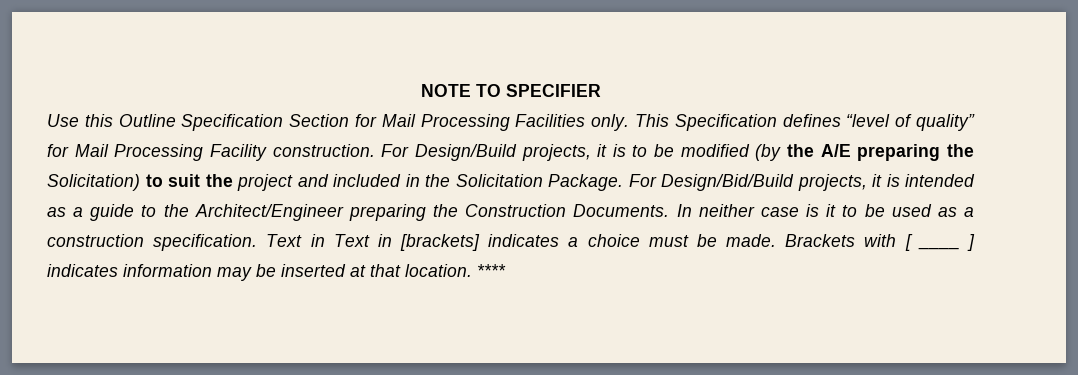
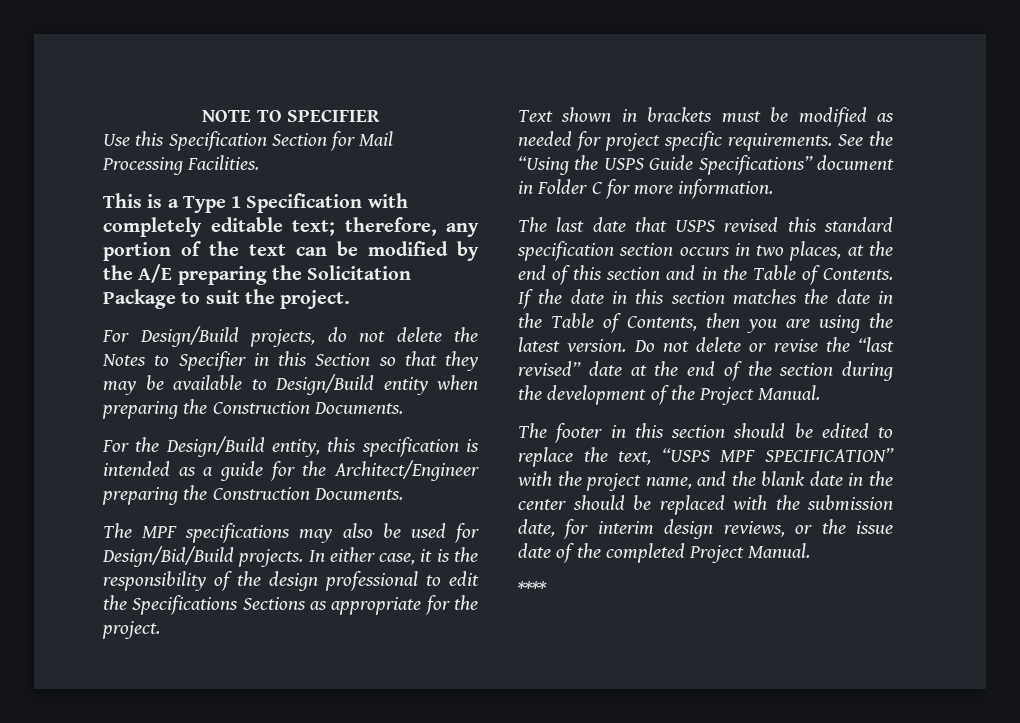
[118,114,176,127] Outline -> (165, 138) none
[515,114,975,131] [47,144,782,161] Facilities only. This Specification defines “level of quality” for Mail Processing Facility construction. For Design/Build projects, it is to be modified (by -> [187,155,260,170] [103,193,408,213] [103,217,479,237] [103,241,479,261] Facilities. // This is a Type 1 Specification with completely editable text; therefore, any portion of the text can be modified by
[47,174,140,191] Solicitation) -> [307,265,412,280] [103,289,176,309] Solicitation Package
[237,174,882,191] project and included in the Solicitation Package. For Design/Bid/Build projects, it -> [280,290,351,309] [102,326,478,347] [102,351,478,371] [103,374,478,395] [102,399,403,419] [102,436,459,457] project. // For Design/Build projects, do not delete the Notes to Specifier in this Section so that they may be available to Design/Build entity when preparing the Construction Documents. // For the Design/Build entity, this specification
[141,205,157,217] to -> [270,461,295,481] for
[676,204,974,217] [47,234,975,251] [47,264,472,281] In neither case is it to be used as a construction specification. Text in Text in [brackets] indicates a choice must be made. Brackets with [ ____ ] indicates information may be inserted at that location. -> [103,523,480,543] [102,546,478,567] [103,571,479,591] [103,595,478,615] [102,621,160,639] [518,107,894,127] [518,131,893,151] [518,155,894,175] [518,179,774,199] [518,217,893,232] [517,241,893,261] [518,265,893,285] [518,289,893,309] [518,313,893,333] [518,337,894,352] [518,361,893,381] [518,385,821,405] [518,423,893,443] [518,447,894,467] [517,471,893,491] [518,495,893,515] [518,519,893,539] [518,543,811,563] // The MPF specifications may also be used for Design/Bid/Build projects. In either case, it is the responsibility of the design professional to edit the Specifications Sections as appropriate for the project. // Text shown in brackets must be modified as needed for project specific requirements. See the “Using the USPS Guide Specifications” document in Folder C for more information. // The last date that USPS revised this standard specification section occurs in two places, at the end of this section and in the Table of Contents. If the date in this section matches the date in the Table of Contents, then you are using the latest version. Do not delete or revise the “last revised” date at the end of the section during the development of the Project Manual. // The footer in this section should be edited to replace the text, “USPS MPF SPECIFICATION” with the project name, and the blank date in the center should be replaced with the submission date, for interim design reviews, or the issue date of the completed Project Manual. //

